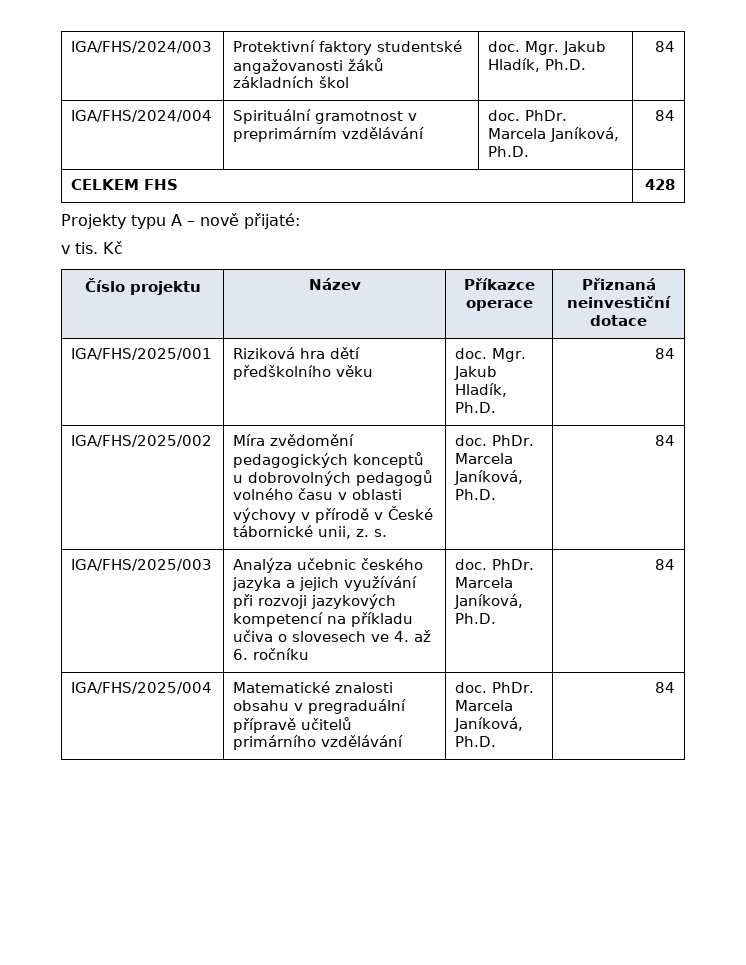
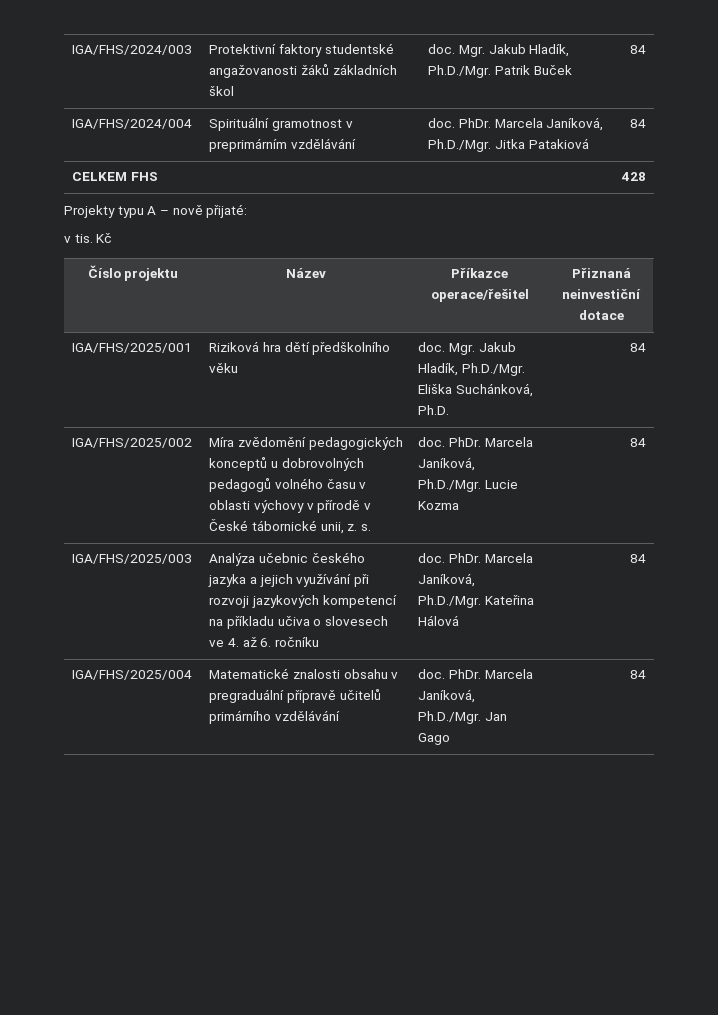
[545,59,587,70] Ph.D. -> [428,65,572,78] Ph.D./Mgr. Patrik Buček
[488,146,530,157] Ph.D. -> [428,138,589,152] Ph.D./Mgr. Jitka Patakiová
[465,300,533,311] operace -> [430,288,529,302] operace/řešitel
(508, 390) none -> [461,363,525,376] [418,383,533,397] Ph.D./Mgr. Eliška Suchánková,
[455,489,497,500] Ph.D. -> [418,479,518,492] [418,501,460,510] Ph.D./Mgr. Lucie Kozma
[455,613,497,624] Ph.D. -> [418,595,534,608] [418,615,460,626] Ph.D./Mgr. Kateřina Hálová
[455,736,497,747] Ph.D. -> [418,711,507,724] [418,733,451,745] Ph.D./Mgr. Jan Gago

